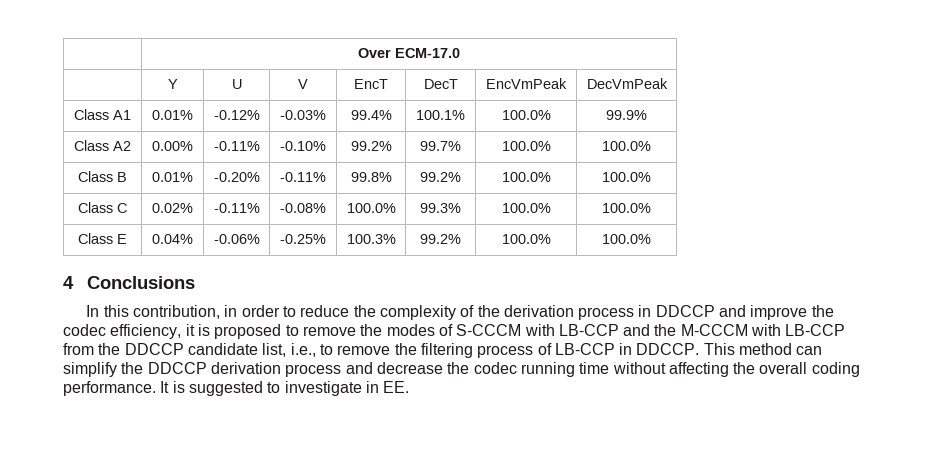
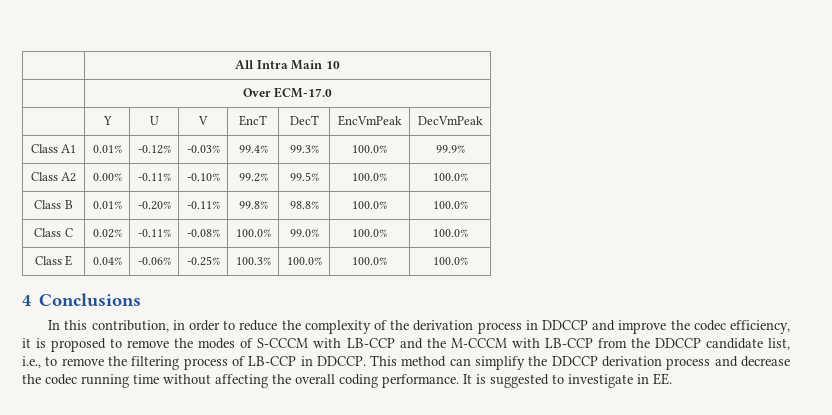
(358, 53) none -> [235,60,340,70] | All Intra Main 10 //
[416,110,465,120] 100.1% -> [289,145,319,153] 99.3%
[420,141,461,151] 99.7% -> [289,172,319,181] 99.5%
[420,172,461,182] 99.2% -> [289,201,319,209] 98.8%
[420,203,461,213] 99.3% -> [289,229,319,237] 99.0%
[420,234,461,244] 99.2% -> [286,257,322,265] 100.0%

